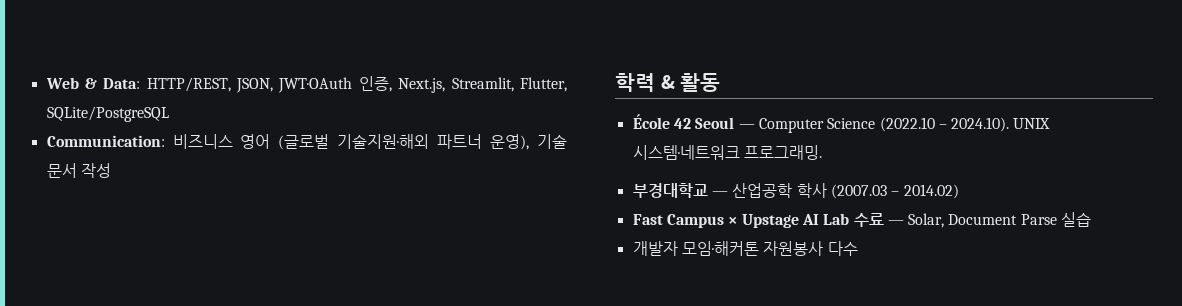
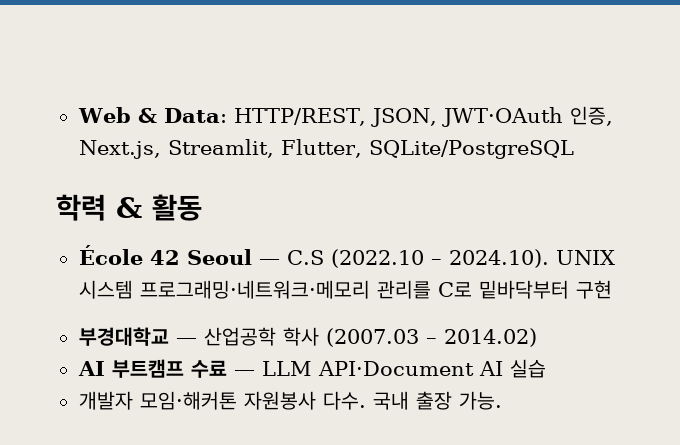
[46,134,567,150] [46,163,111,178] // Communication: 비즈니스 영어 (글로벌 기술지원·해외 파트너 운영), 기술 문서 작성 -> (574, 149) none
[758,118,876,133] Computer Science -> [286,250,324,265] C.S
[632,145,822,160] 시스템·네트워크 프로그래밍. -> [78,280,612,299] 시스템 프로그래밍·네트워크·메모리 관리를 C로 밑바닥부터 구현
[632,213,1057,228] Fast Campus × Upstage AI Lab 수료 — Solar, Document Parse -> [77,359,503,378] AI 부트캠프 수료 — LLM API·Document AI
[827,241,858,256] 다수 -> [322,391,502,410] 다수. 국내 출장 가능.

